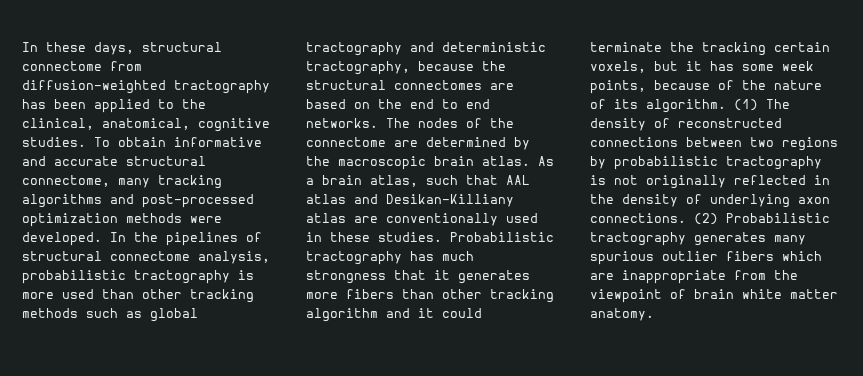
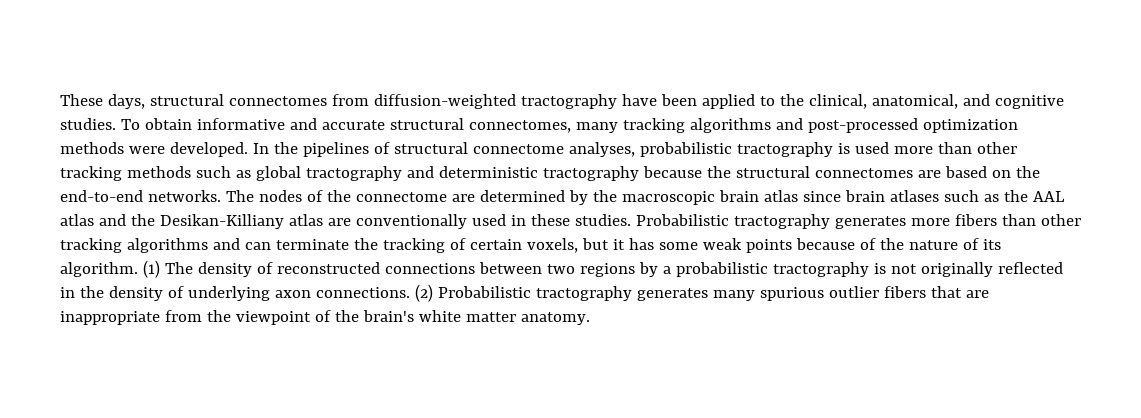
[22,42,86,52] In these -> [60,94,103,106] These
[22,61,102,71] connectome -> [228,96,327,106] connectomes
[22,99,46,109] has -> [621,94,657,106] have
(190, 124) none -> [962,94,990,106] and
[22,175,110,187] connectome, -> [468,120,571,133] connectomes,
[198,251,270,264] [22,270,254,284] [22,289,94,299] analysis, probabilistic tractography is more used -> [568,142,933,157] analyses, probabilistic tractography is used more
[306,61,410,75] tractography, -> [542,166,639,181] tractography
[410,99,490,109] end to end -> [60,190,143,202] end-to-end
[482,156,554,166] [306,175,498,187] atlas. As a brain atlas, such that -> [763,190,1028,202] atlas since brain atlases such as the
(378, 199) none -> [130,214,155,226] the
[410,251,474,261] [306,270,450,284] has much strongness that it -> (830, 221) none
[306,308,482,322] algorithm and it could -> [126,238,271,253] algorithms and can
(766, 49) none -> [449,238,466,250] of
[782,61,814,71] [590,80,646,94] week points, -> [702,238,792,253] weak points
(606, 162) none -> [662,266,671,274] a
[782,251,822,261] which -> [930,286,962,298] that
[694,289,734,299] brain -> [334,310,414,322] the brain's

